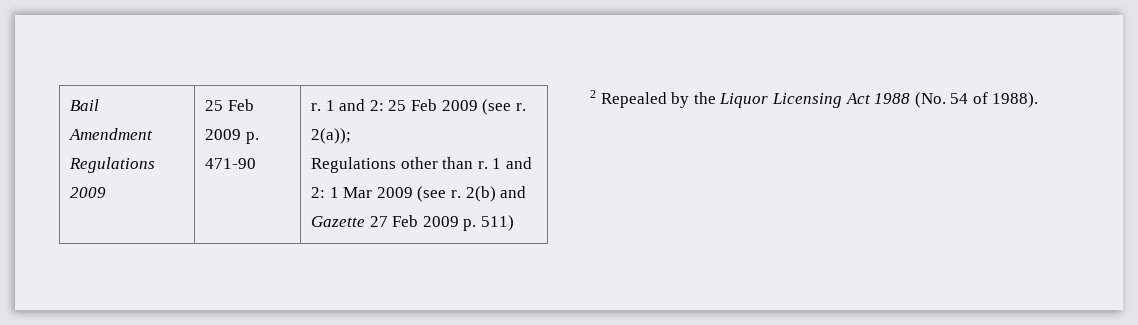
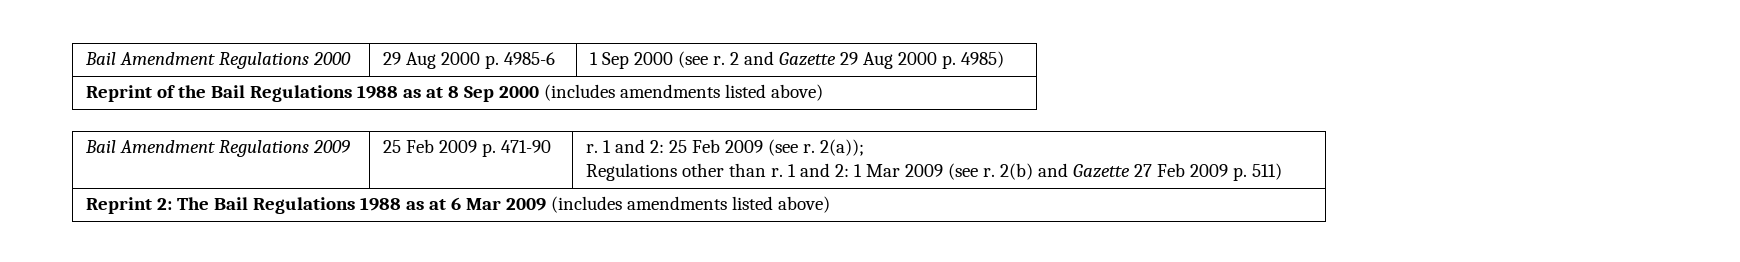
[69,99,99,111] [68,128,153,140] [68,157,155,173] Bail Amendment Regulations -> [84,52,351,69] [382,52,555,69] [589,51,1004,69] [85,84,823,102] [84,140,309,157] Bail Amendment Regulations 2000 | 29 Aug 2000 p. 4985-6 | 1 Sep 2000 (see r. 2 and Gazette 29 Aug 2000 p. 4985) // Reprint of the Bail Regulations 1988 as at 8 Sep 2000 (includes amendments listed above) // Bail Amendment Regulations
[590,90,1039,108] // 2 Repealed by the Liquor Licensing Act 1988 (No. 54 of 1988). -> [85,196,830,214] // Reprint 2: The Bail Regulations 1988 as at 6 Mar 2009 (includes amendments listed above)

